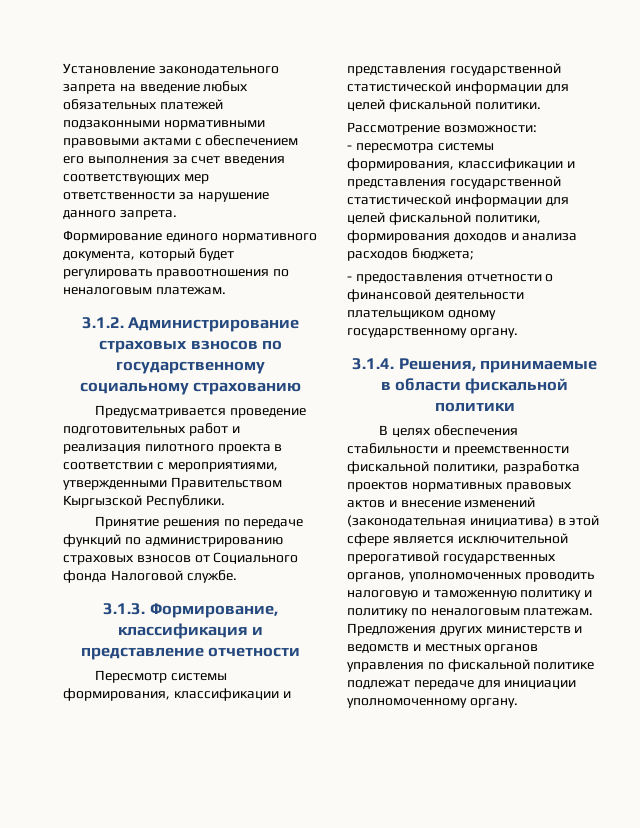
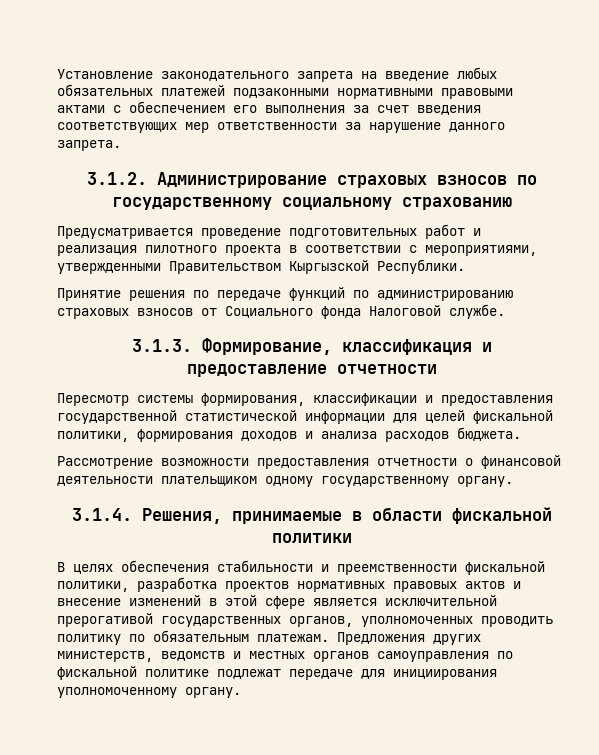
[63,230,317,243] [63,248,234,261] [63,269,289,279] [63,287,226,295] // Формирование единого нормативного документа, который будет регулировать правоотношения по неналоговым платежам. -> (121, 145) none
[80,647,204,660] представление -> [186,364,327,377] предоставление
[347,63,561,76] [347,81,569,94] [347,99,541,112] [347,122,537,135] [347,143,494,153] [347,158,575,171] [347,179,446,189] представления государственной статистической информации для целей фискальной политики. // Рассмотрение возможности: // - пересмотра системы формирования, классификации и представления -> [441,395,553,406] предоставления
[411,248,474,260] [347,276,352,281] бюджета; // - -> [457,427,521,441] [57,456,249,469] бюджета. // Рассмотрение возможности
[347,515,554,527] (законодательная инициатива) -> (201, 600) none
[347,590,593,600] налоговую и таможенную политику и -> (553, 621) none
[430,608,520,616] неналоговым -> [153,630,249,642] обязательным
[485,626,583,636] министерств и -> [57,651,153,662] министерств,
[347,662,424,672] управления -> [377,651,489,662] самоуправления
[504,680,577,689] инициации -> [393,669,497,680] инициирования

